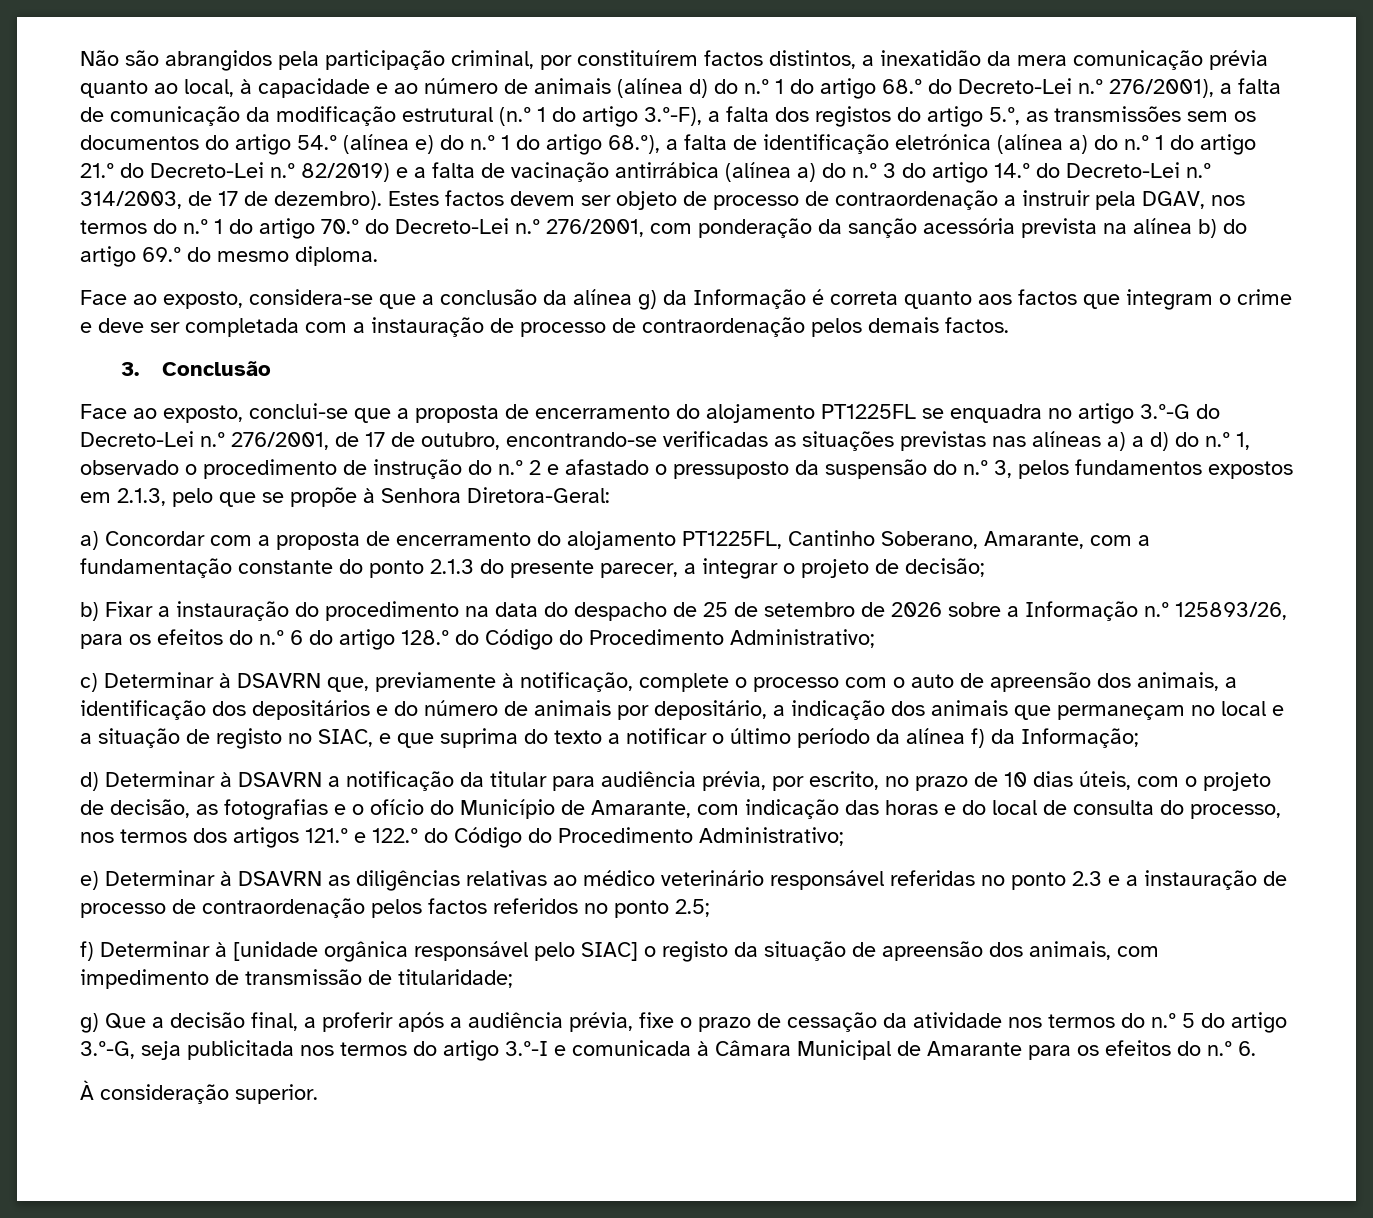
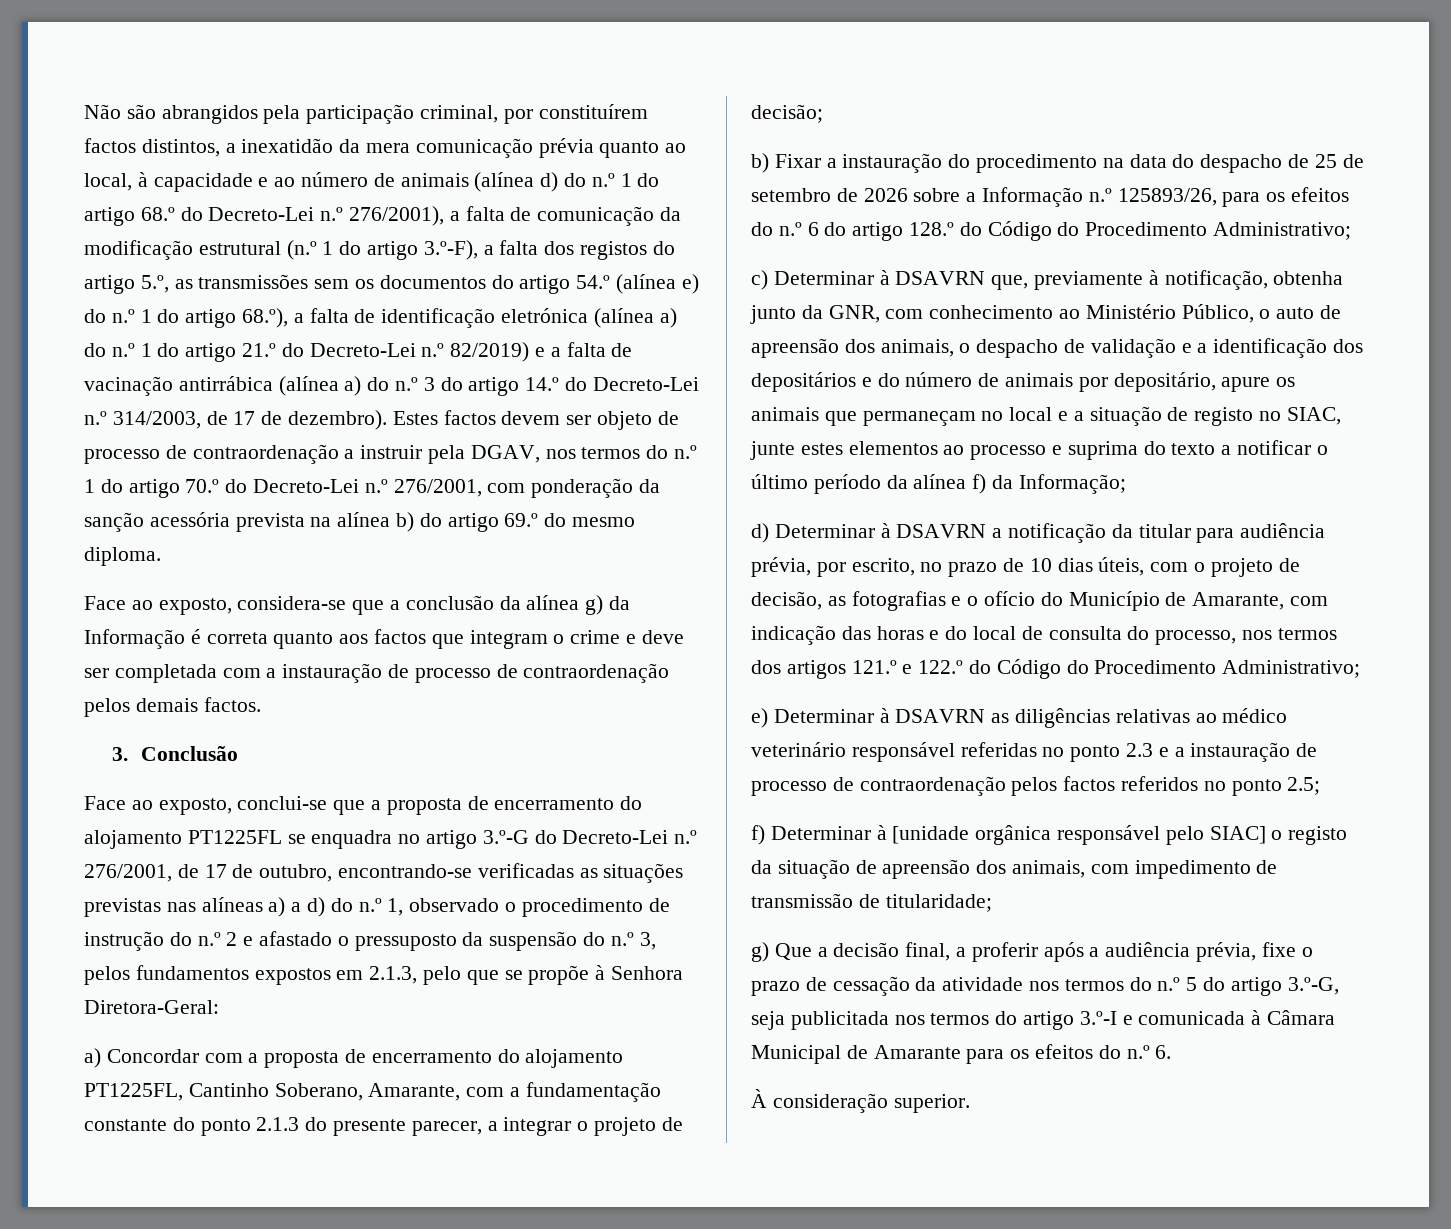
[639,673,887,692] complete o processo com -> [1273,271,1344,285] [750,304,1254,324] obtenha junto da GNR, com conhecimento ao Ministério Público,
(1219, 681) none -> [959,338,1192,358] o despacho de validação e
[773,700,925,720] a indicação dos -> [1221,377,1296,392] apure os
[379,733,434,748] e que -> [750,441,1063,460] junte estes elementos ao processo e

